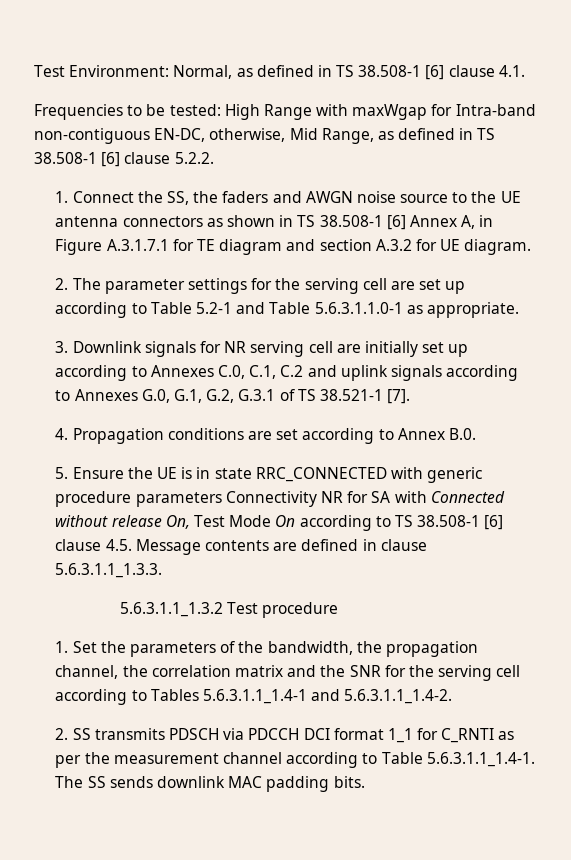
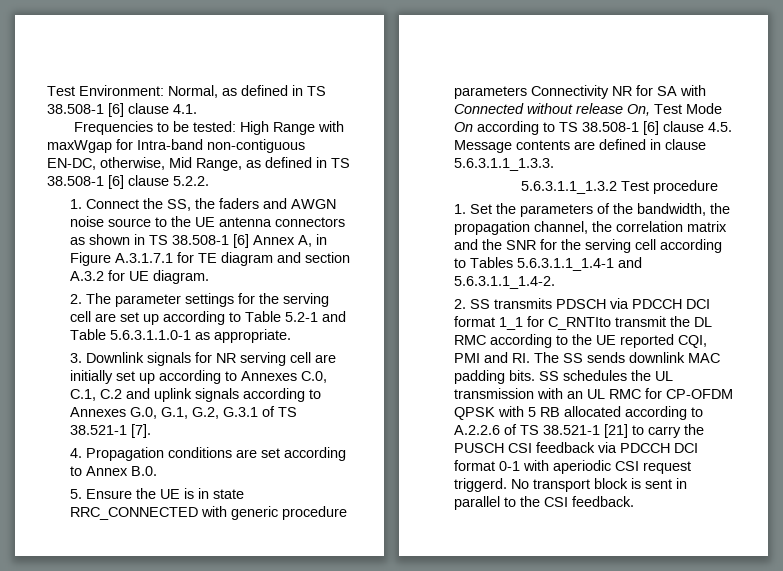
[441,728,515,743] [55,752,535,768] C_RNTI as per the measurement channel according to Table 5.6.3.1.1_1.4-1. -> [547,316,712,330] [453,334,707,348] [453,352,530,363] C_RNTIto transmit the DL RMC according to the UE reported CQI, PMI and RI.
(365, 782) none -> [538,370,673,381] [453,388,733,399] [453,406,703,420] [453,424,704,438] [453,442,698,453] [453,460,691,474] [453,478,687,492] [453,496,634,510] SS schedules the UL transmission with an UL RMC for CP-OFDM QPSK with 5 RB allocated according to A.2.2.6 of TS 38.521-1 [21] to carry the PUSCH CSI feedback via PDCCH DCI format 0-1 with aperiodic CSI request triggerd. No transport block is sent in parallel to the CSI feedback.

